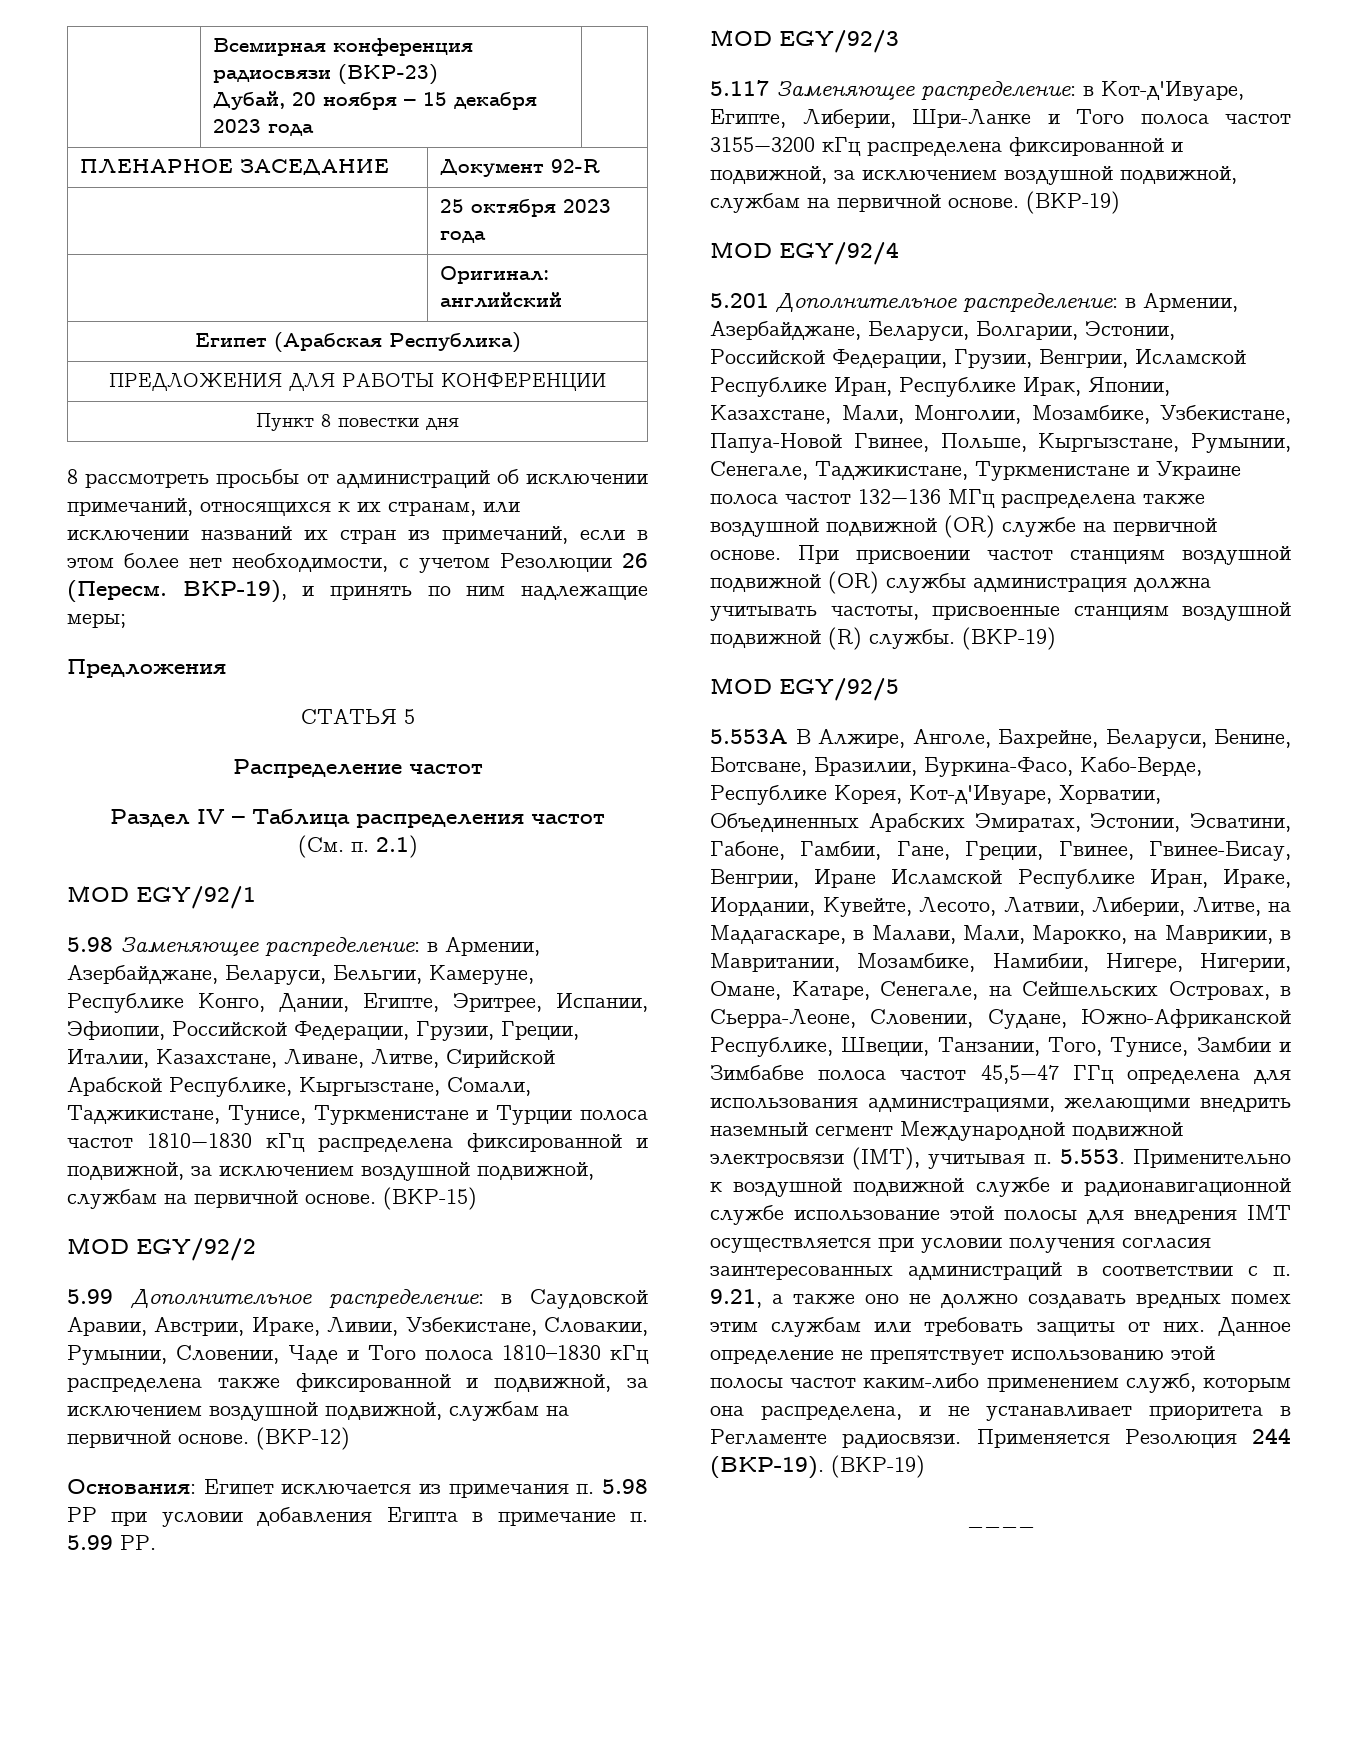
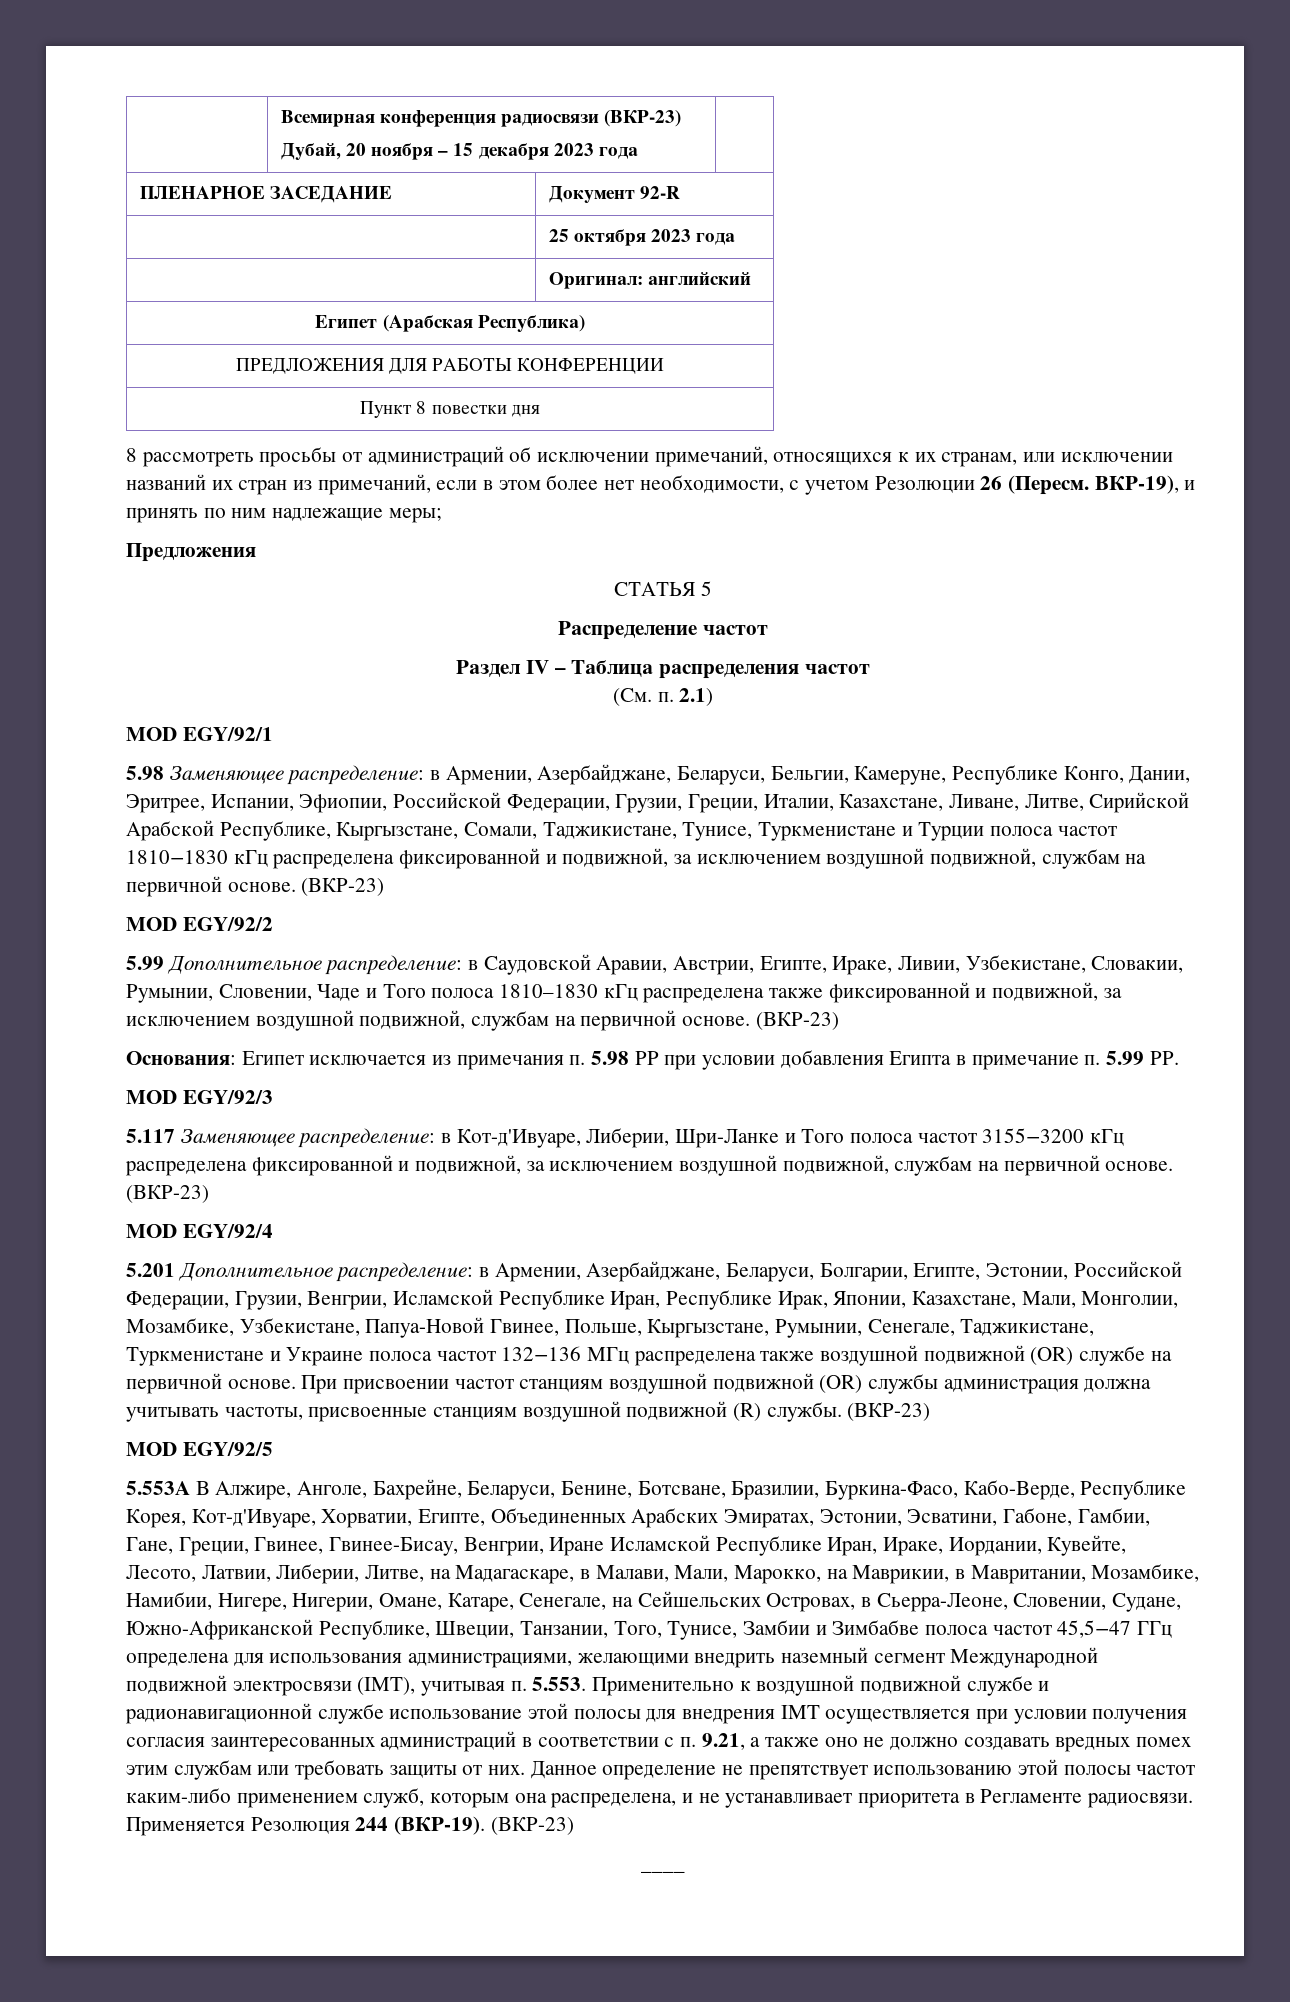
[363,993,439,1012] Египте, -> (1191, 775) none
[383,1187,477,1210] (ВКР-15) -> [301,878,385,896] (ВКР-23)
(245, 1326) none -> [759,956,827,973] Египте,
[256,1427,350,1450] (ВКР-12) -> [755,1012,839,1030] (ВКР-23)
[710,109,786,128] Египте, -> (581, 1138) none
[1026,191,1120,214] (ВКР-19) -> [126,1185,209,1203] (ВКР-23)
(1078, 330) none -> [913,1263,981,1280] Египте,
[962,627,1056,650] (ВКР-19) -> [847,1403,931,1421] (ВКР-23)
(1161, 794) none -> [418,1509,486,1526] Египте,
[831,1455,925,1478] (ВКР-19) -> [490,1817,574,1835] (ВКР-23)

